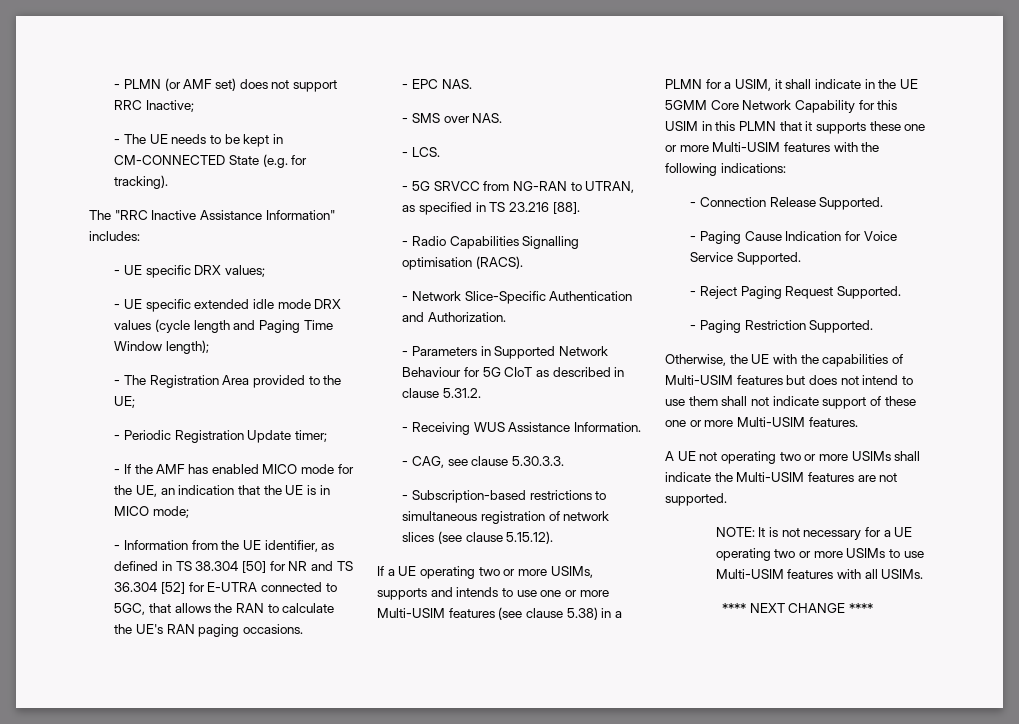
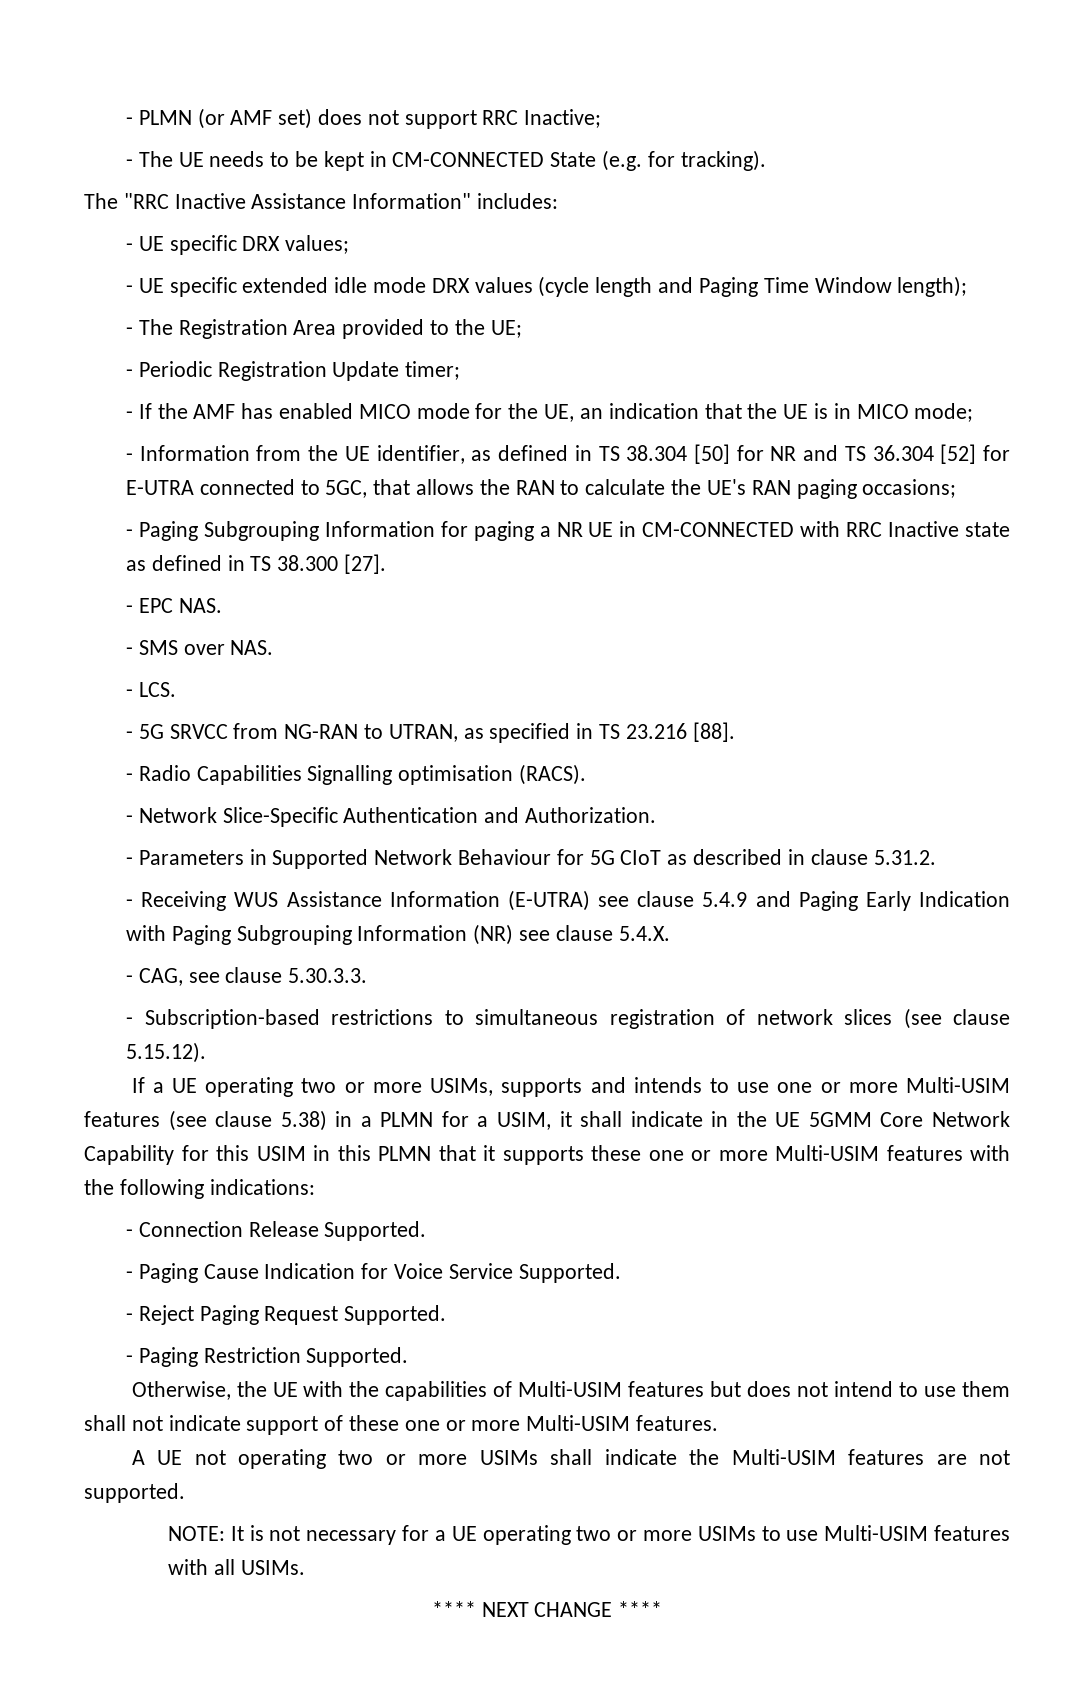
[242,624,303,634] occasions. -> [862,479,957,498] [126,521,1011,541] [126,554,387,574] occasions; // - Paging Subgrouping Information for paging a NR UE in CM-CONNECTED with RRC Inactive state as defined in TS 38.300 [27].
[573,422,641,432] Information. -> [389,890,1011,911] [126,924,670,945] Information (E-UTRA) see clause 5.4.9 and Paging Early Indication with Paging Subgrouping Information (NR) see clause 5.4.X.

